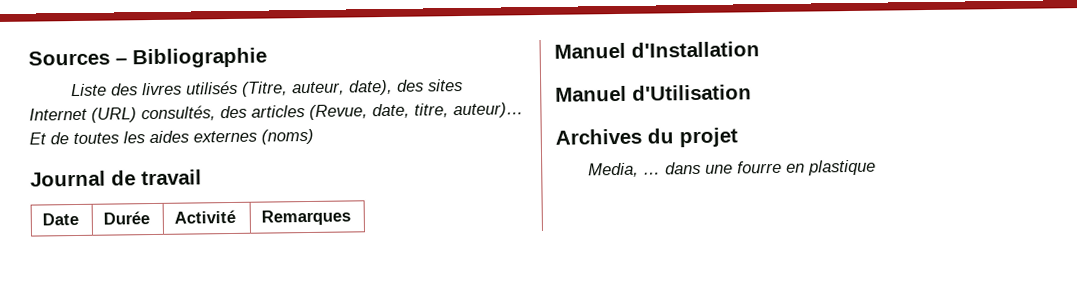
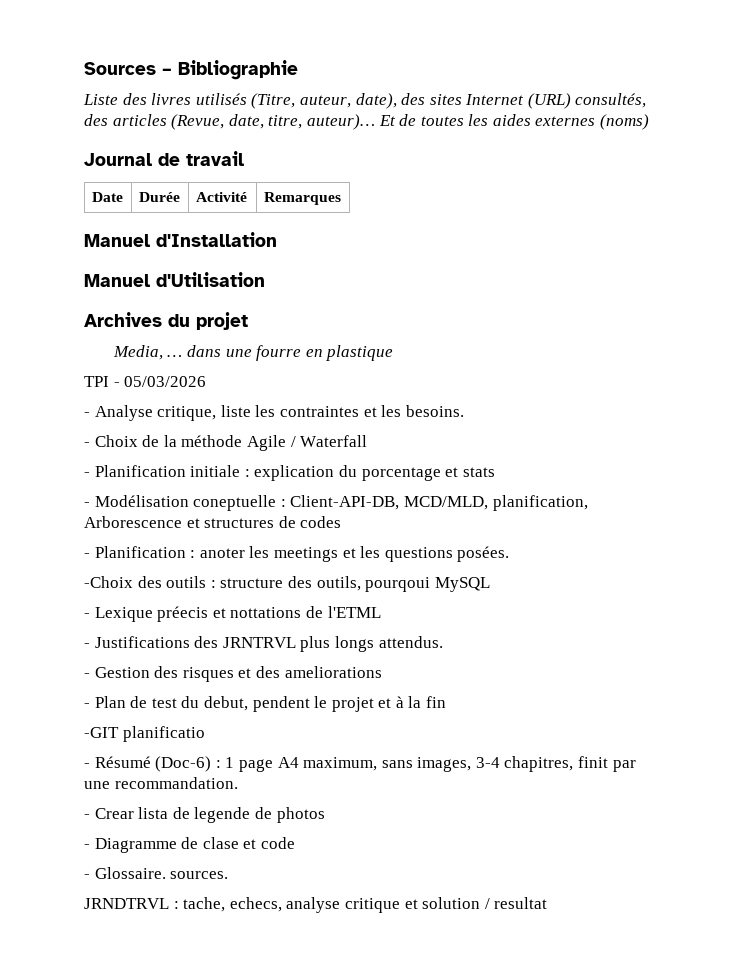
(876, 167) none -> [84,376,207,387] [84,405,464,421] [84,435,368,451] [84,465,495,481] [84,495,588,511] [84,516,342,528] [84,546,510,562] [84,576,490,592] [84,606,381,622] [84,636,443,652] [84,666,382,682] [84,696,447,712] [84,726,205,742] [84,756,636,772] [84,777,238,789] [84,807,325,823] [84,837,295,853] [84,867,229,879] [84,897,548,913] // TPI - 05/03/2026 // - Analyse critique, liste les contraintes et les besoins. // - Choix de la méthode Agile / Waterfall // - Planification initiale : explication du porcentage et stats // - Modélisation coneptuelle : Client-API-DB, MCD/MLD, planification, Arborescence et structures de codes // - Planification : anoter les meetings et les questions posées. // -Choix des outils : structure des outils, pourqoui MySQL // - Lexique préecis et nottations de l'ETML // - Justifications des JRNTRVL plus longs attendus. // - Gestion des risques et des ameliorations // - Plan de test du debut, pendent le projet et à la fin // -GIT planificatio // - Résumé (Doc-6) : 1 page A4 maximum, sans images, 3-4 chapitres, finit par une recommandation. // - Crear lista de legende de photos // - Diagramme de clase et code // - Glossaire. sources. // JRNDTRVL : tache, echecs, analyse critique et solution / resultat

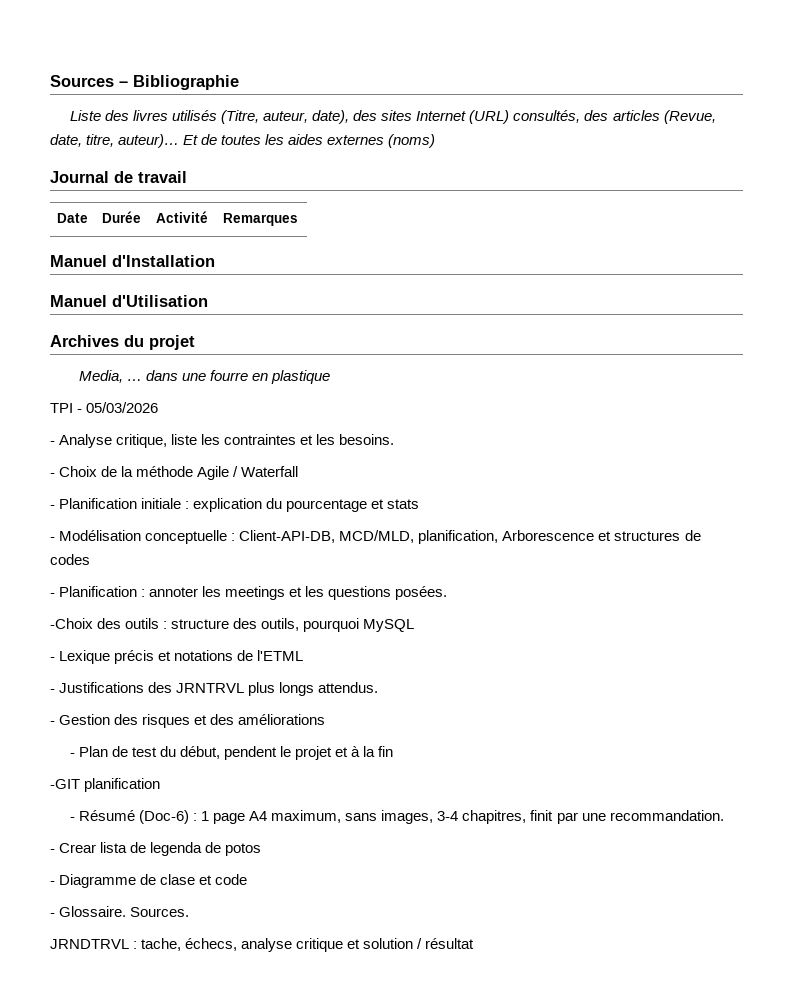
[361,467,441,481] porcentage -> [286,499,368,512] pourcentage
[193,495,277,511] coneptuelle -> [145,530,228,544] conceptuelle
[199,548,245,558] anoter -> [149,587,199,597] annoter
[365,577,431,592] pourqoui -> [303,618,360,632] pourquoi
[157,606,302,622] préecis et nottations -> [114,650,234,664] précis et notations
[284,666,382,678] ameliorations -> [238,714,326,725] améliorations
[203,696,248,711] debut, -> [180,746,221,759] début,
[122,726,205,742] planificatio -> [84,778,161,792] planification
[194,807,325,823] legende de photos -> [150,842,262,856] legenda de potos
[170,871,229,879] sources. -> [130,907,190,917] Sources.
[229,897,282,912] echecs, -> [185,938,238,951] échecs,
[494,897,548,909] resultat -> [425,938,475,949] résultat

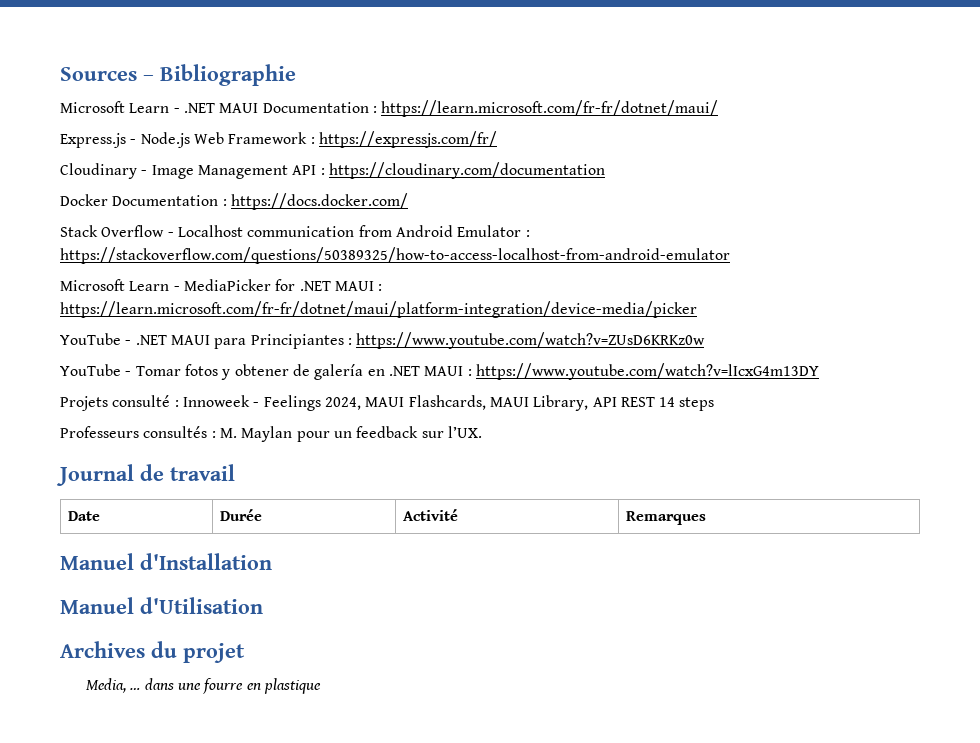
[69,110,716,124] [50,134,436,148] Liste des livres utilisés (Titre, auteur, date), des sites Internet (URL) consultés, des articles (Revue, date, titre, auteur)… Et de toutes les aides externes (noms) -> [60,100,719,117] [60,131,497,148] [60,162,605,179] [60,193,408,210] [60,225,530,237] [60,247,730,264] [60,279,383,291] [60,301,697,318] [60,332,706,349] [60,363,819,380] [60,395,715,411] [60,426,482,442] Microsoft Learn - .NET MAUI Documentation : https://learn.microsoft.com/fr-fr/dotnet/maui/ // Express.js - Node.js Web Framework : https://expressjs.com/fr/ // Cloudinary - Image Management API : https://cloudinary.com/documentation // Docker Documentation : https://docs.docker.com/ // Stack Overflow - Localhost communication from Android Emulator : https://stackoverflow.com/questions/50389325/how-to-access-localhost-from-android-emulator // Microsoft Learn - MediaPicker for .NET MAUI : https://learn.microsoft.com/fr-fr/dotnet/maui/platform-integration/device-media/picker // YouTube - .NET MAUI para Principiantes : https://www.youtube.com/watch?v=ZUsD6KRKz0w // YouTube - Tomar fotos y obtener de galería en .NET MAUI : https://www.youtube.com/watch?v=lIcxG4m13DY // Projets consulté : Innoweek - Feelings 2024, MAUI Flashcards, MAUI Library, API REST 14 steps // Professeurs consultés : M. Maylan pour un feedback sur l’UX.
[50,402,159,413] [50,434,395,448] [50,466,299,480] [50,498,420,512] [50,530,701,544] [50,554,90,565] [50,586,448,600] [50,618,415,632] [50,650,304,664] [50,682,379,696] [50,714,326,728] [69,746,394,760] [50,778,161,792] [69,810,724,824] [50,842,262,856] [50,874,248,888] [50,906,190,917] [50,938,475,952] // TPI - 05/03/2026 // - Analyse critique, liste les contraintes et les besoins. // - Choix de la méthode Agile / Waterfall // - Planification initiale : explication du pourcentage et stats // - Modélisation conceptuelle : Client-API-DB, MCD/MLD, planification, Arborescence et structures de codes // - Planification : annoter les meetings et les questions posées. // -Choix des outils : structure des outils, pourquoi MySQL // - Lexique précis et notations de l'ETML // - Justifications des JRNTRVL plus longs attendus. // - Gestion des risques et des améliorations // - Plan de test du début, pendent le projet et à la fin // -GIT planification // - Résumé (Doc-6) : 1 page A4 maximum, sans images, 3-4 chapitres, finit par une recommandation. // - Crear lista de legenda de potos // - Diagramme de clase et code // - Glossaire. Sources. // JRNDTRVL : tache, échecs, analyse critique et solution / résultat -> (322, 686) none

